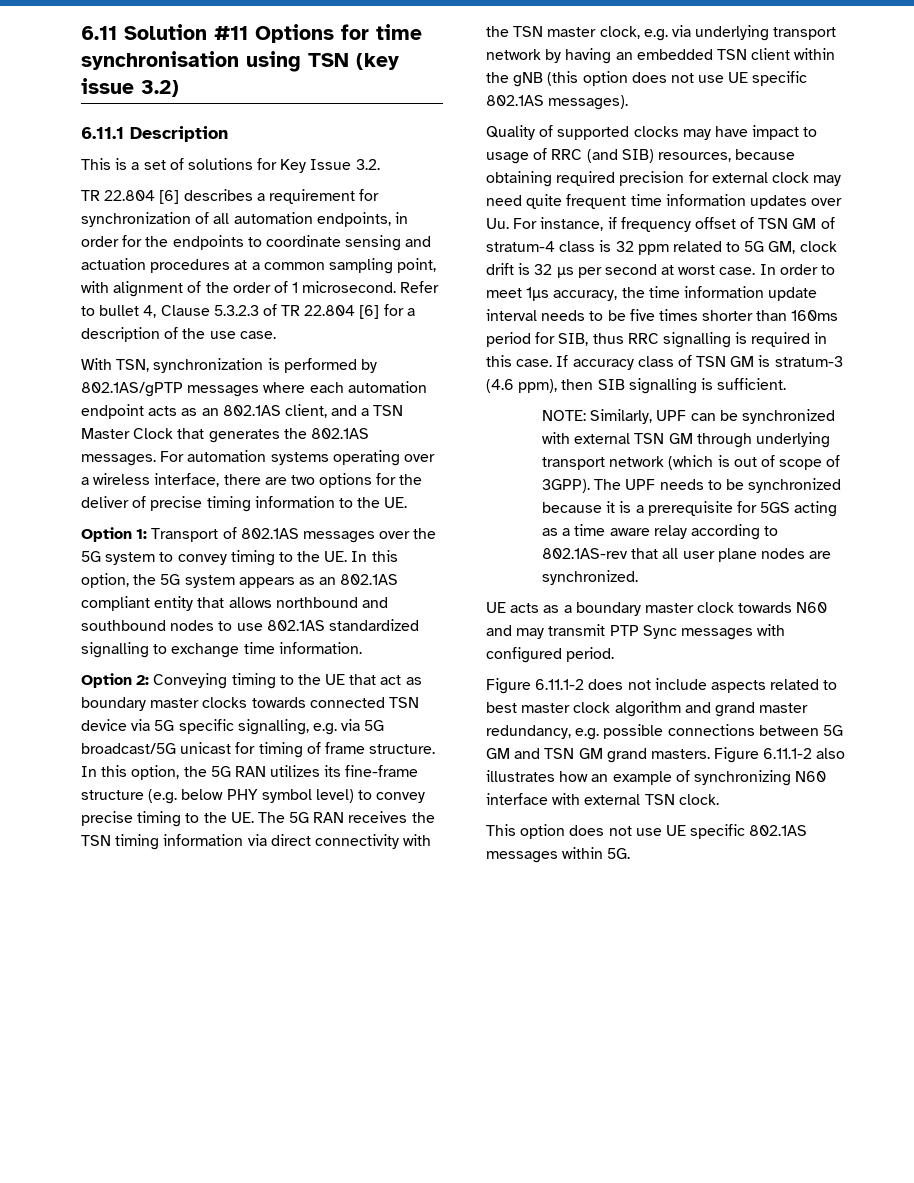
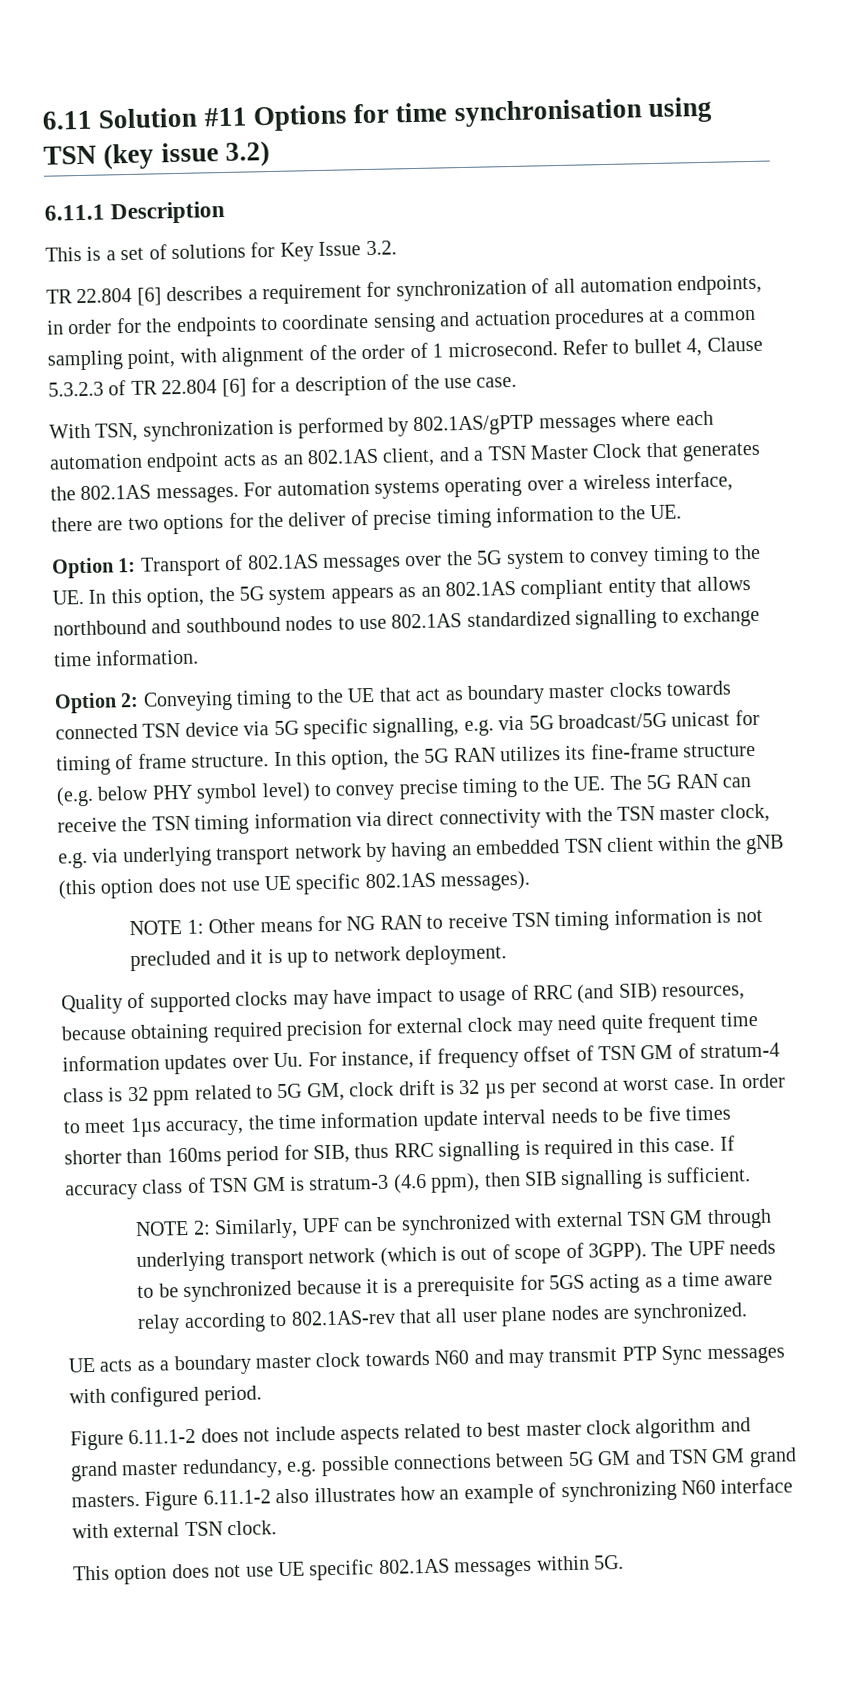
[348,811,408,823] receives -> [721,777,751,788] [57,817,117,833] can receive
(629, 102) none -> [129,907,763,936] [130,944,508,972] // NOTE 1: Other means for NG RAN to receive TSN timing information is not precluded and it is up to network deployment.
[542,410,587,421] NOTE: -> [135,1220,211,1237] NOTE 2:

